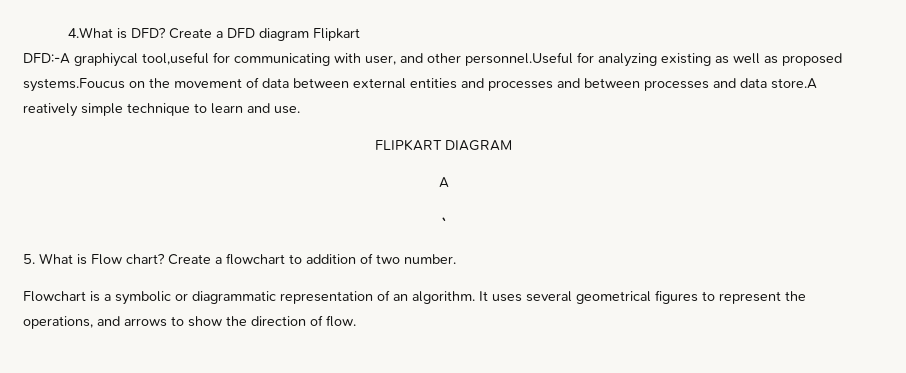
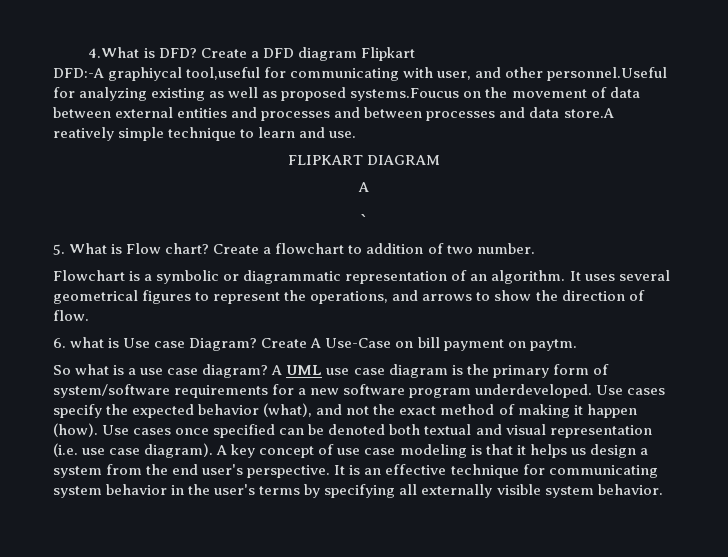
(356, 321) none -> [53,337,577,351] [53,364,609,378] [53,384,666,398] [53,403,637,418] [53,423,652,438] [53,443,648,458] [53,464,658,478] [53,484,663,498] // 6. what is Use case Diagram? Create A Use-Case on bill payment on paytm. // So what is a use case diagram? A UML use case diagram is the primary form of system/software requirements for a new software program underdeveloped. Use cases specify the expected behavior (what), and not the exact method of making it happen (how). Use cases once specified can be denoted both textual and visual representation (i.e. use case diagram). A key concept of use case modeling is that it helps us design a system from the end user's perspective. It is an effective technique for communicating system behavior in the user's terms by specifying all externally visible system behavior.

